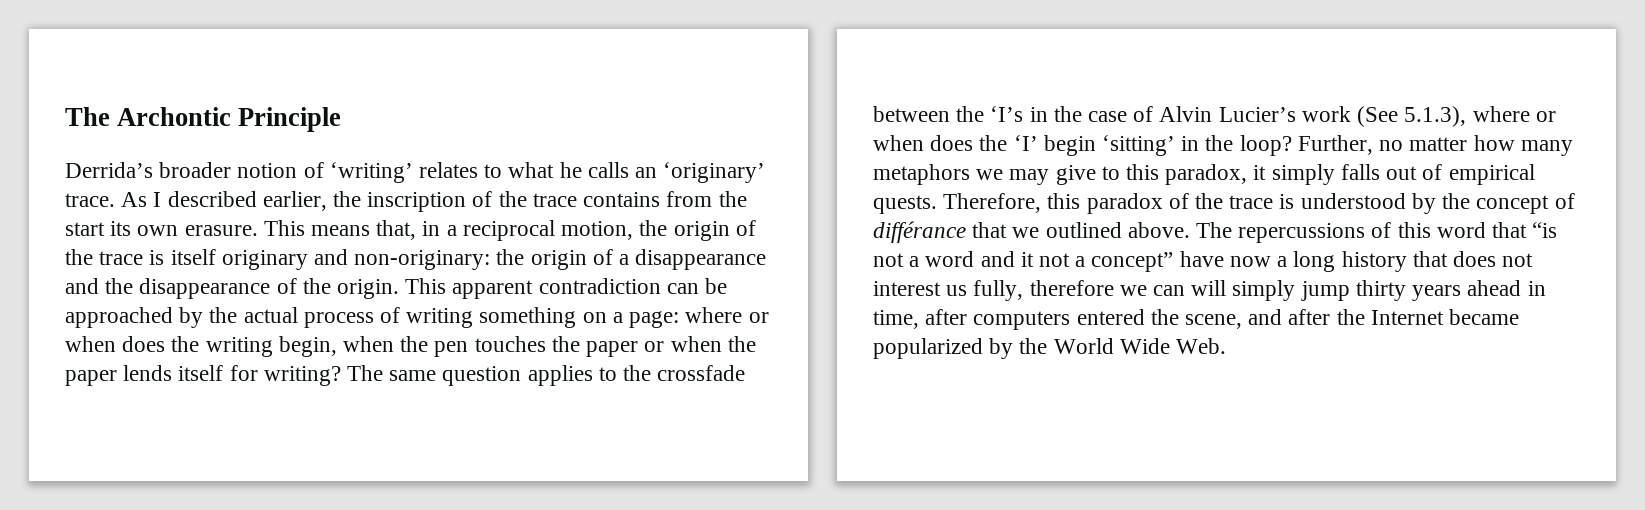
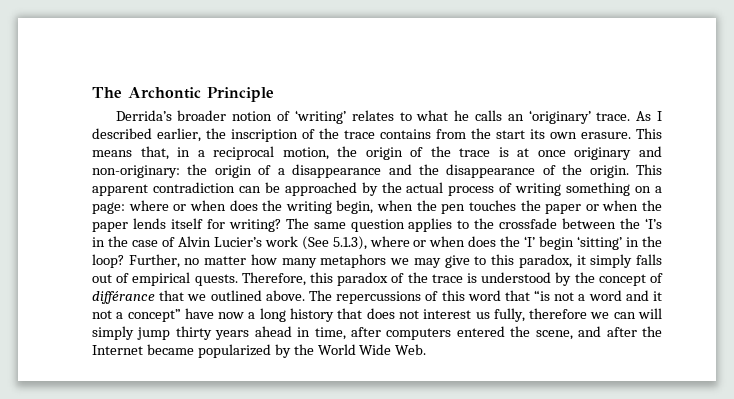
[170,249,216,265] itself -> [517,148,566,157] at once

